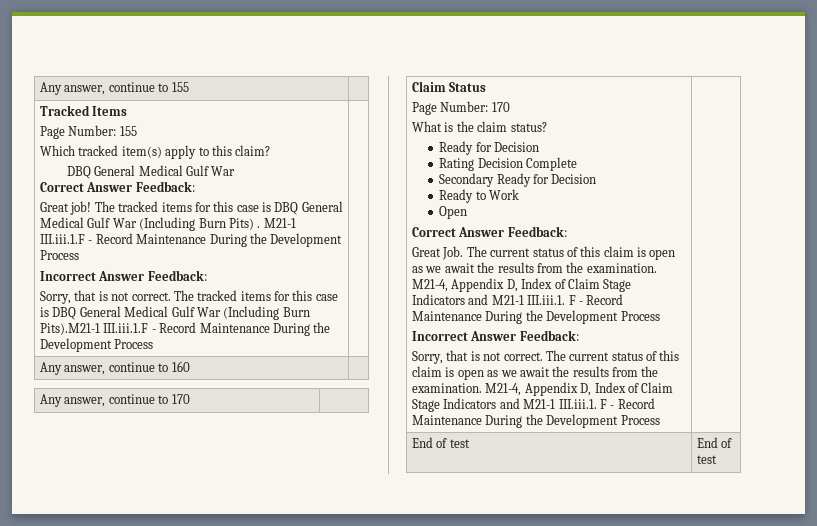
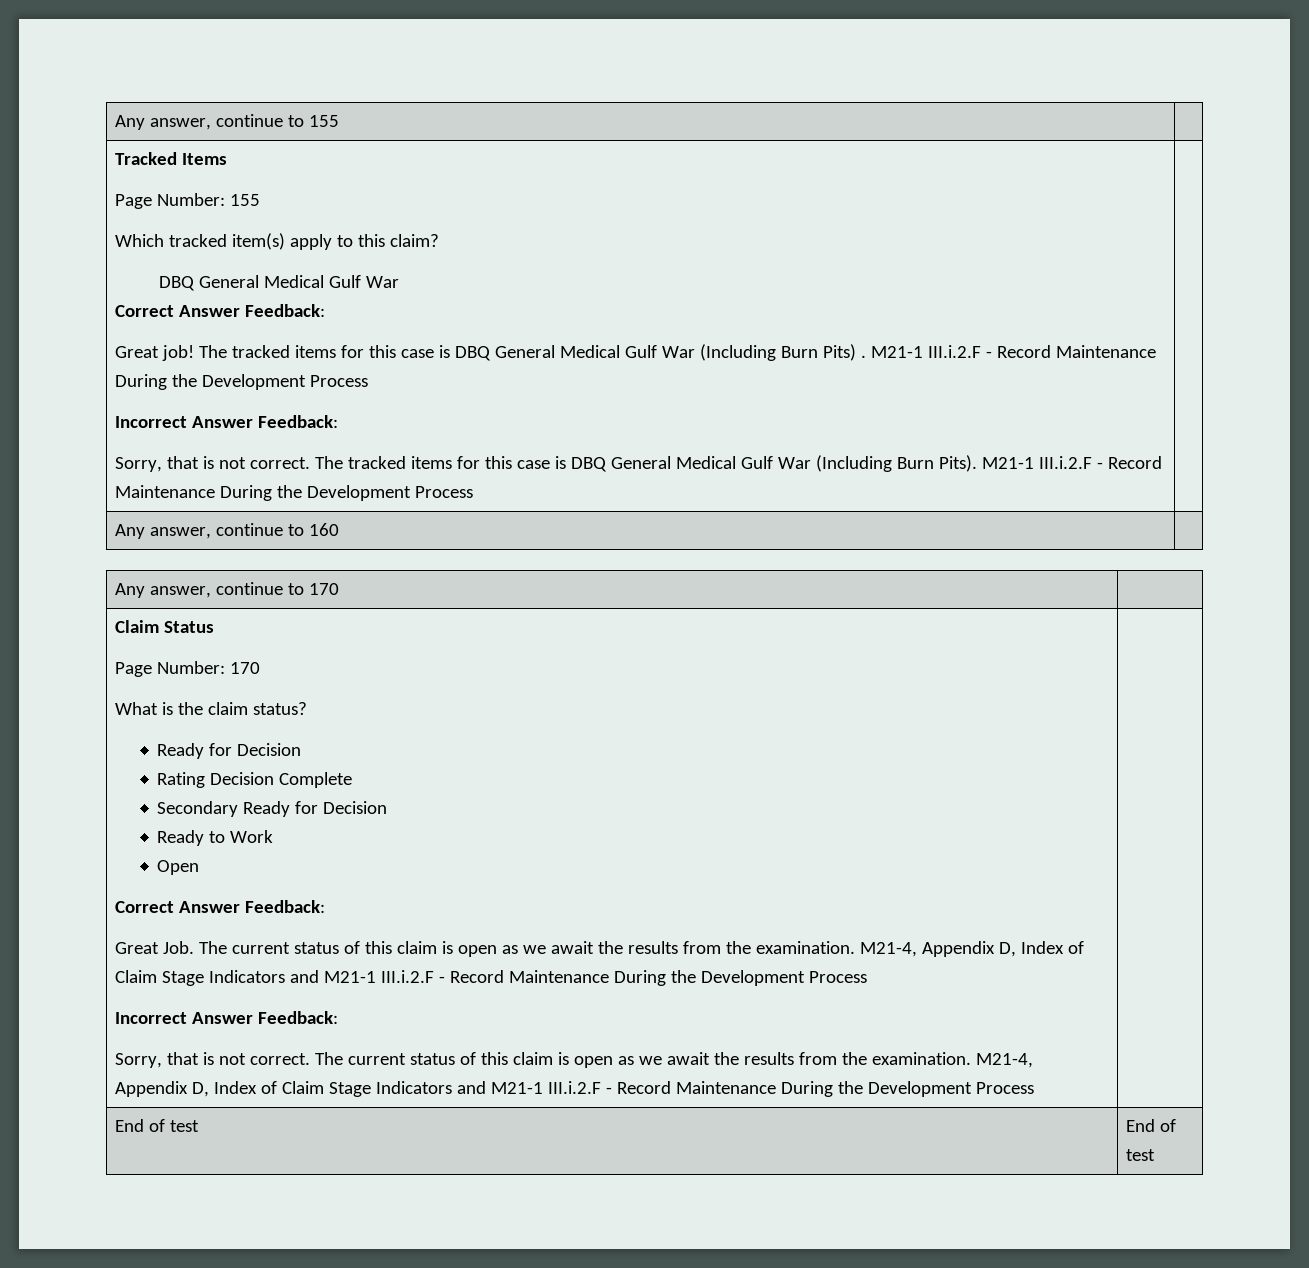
[40,234,86,244] III.iii.1.F -> [927,345,981,358] III.i.2.F
[40,323,149,335] Pits).M21-1 III.iii.1.F -> [938,455,1092,472] Pits). M21-1 III.i.2.F
[527,295,576,305] III.iii.1. F -> [380,970,434,983] III.i.2.F
[558,399,607,409] III.iii.1. F -> [547,1081,601,1094] III.i.2.F

